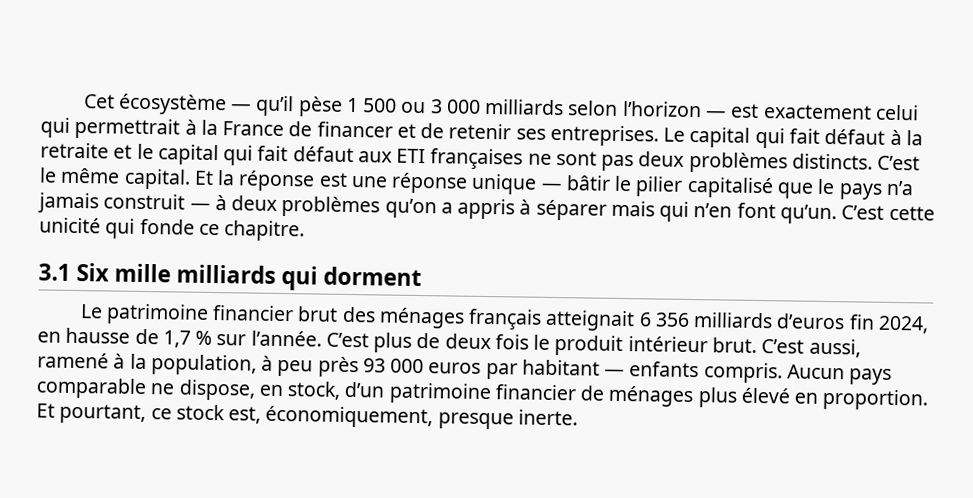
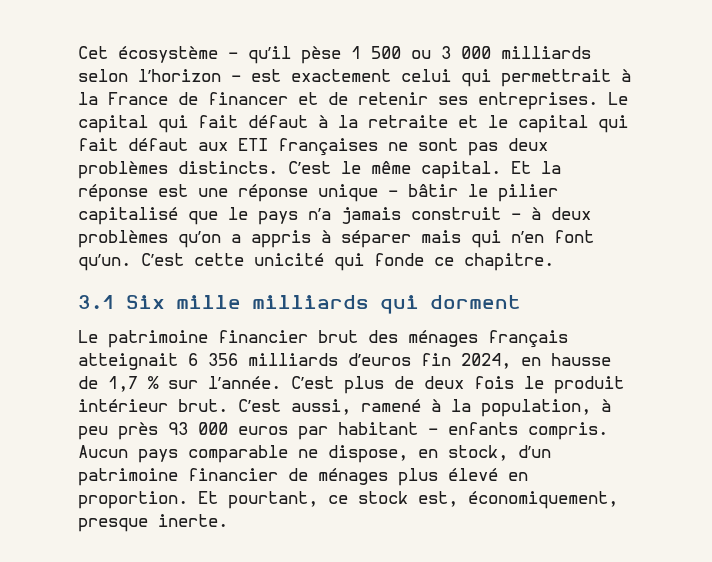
[231,103,253,111] — -> [228,52,238,59] -
[705,110,728,118] — -> [231,75,241,82] -
[540,182,562,191] — -> [388,190,398,197] -
[189,202,211,210] — -> [511,213,521,220] -
[604,368,626,377] — -> [428,428,438,435] -

